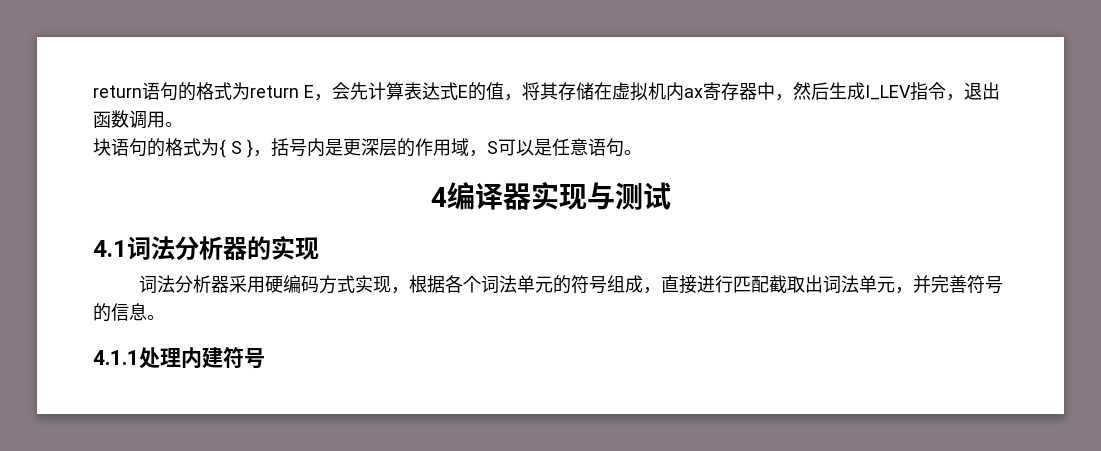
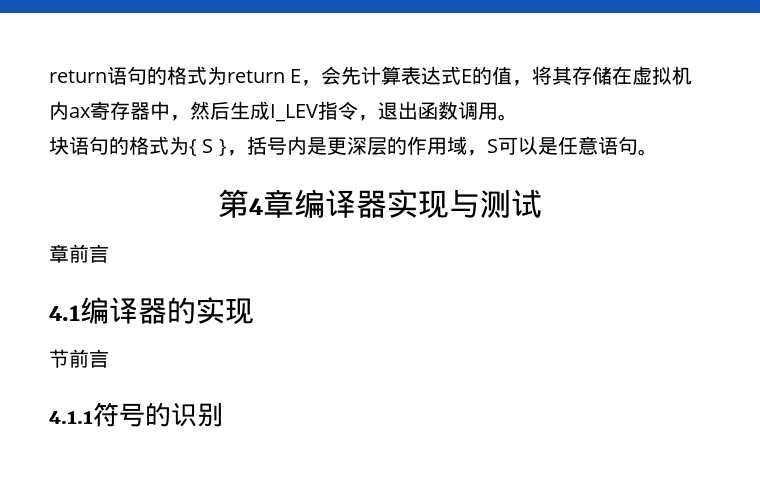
[430,187,447,207] 4 -> [218,189,294,218] 第4章
(671, 196) none -> [49,244,109,263] // 章前言
[127,236,223,261] 词法分析 -> [80,297,138,324] 编译
[139,275,1004,294] [93,303,165,322] [93,347,265,369] 词法分析器采用硬编码方式实现，根据各个词法单元的符号组成，直接进行匹配截取出词法单元，并完善符号的信息。 // 4.1.1处理内建符号 -> [49,349,109,368] [49,402,223,427] 节前言 // 4.1.1符号的识别

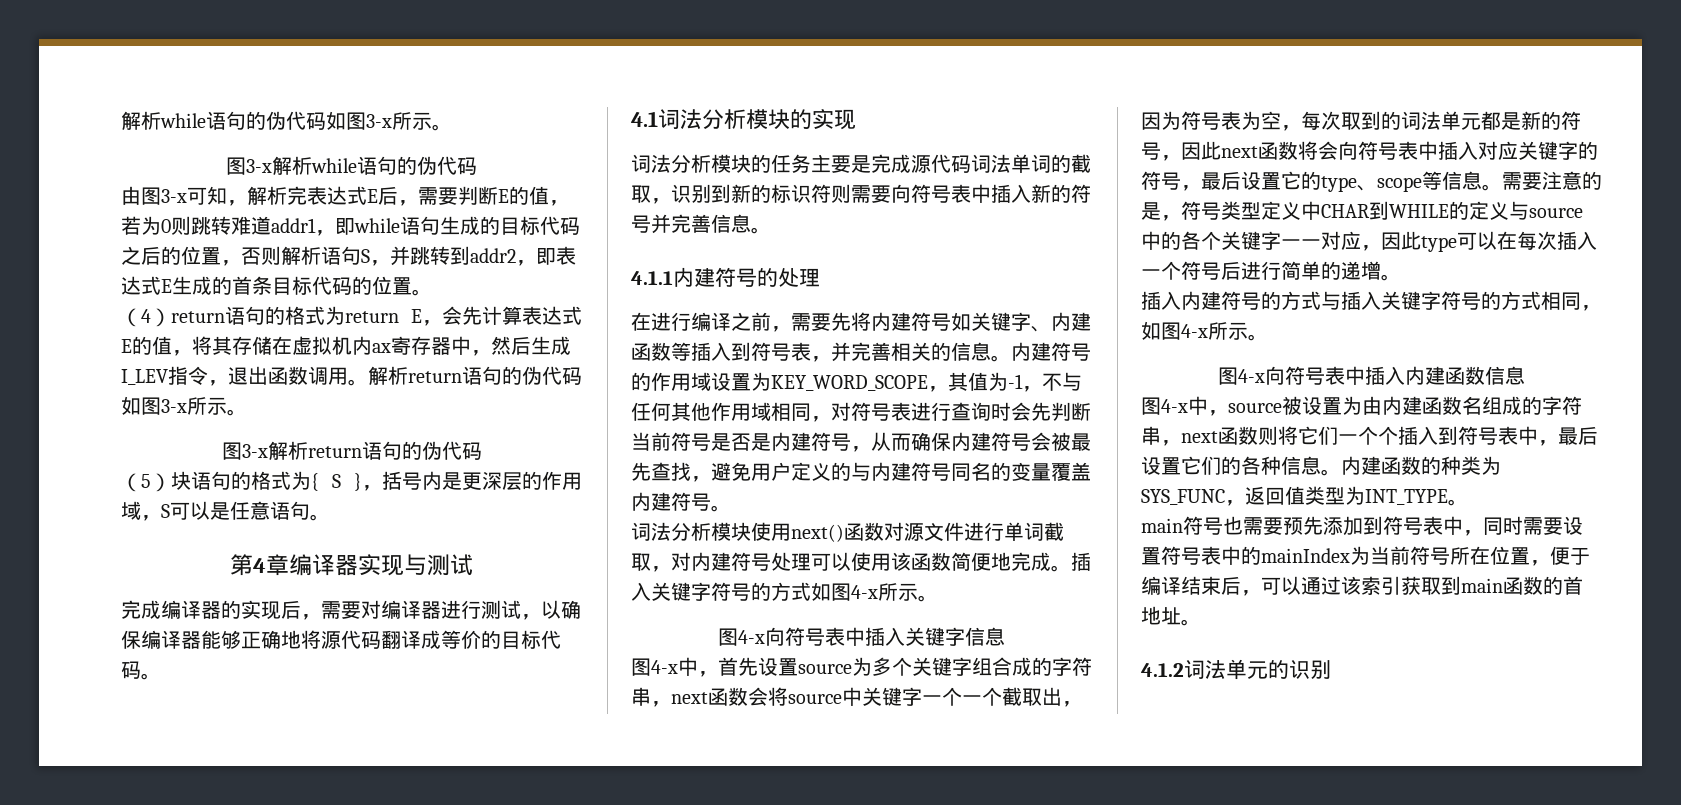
(49, 76) none -> [121,111,452,131] [226,156,477,175] [121,186,569,206] [121,216,580,236] [121,246,576,266] [121,276,432,296] [121,308,171,327] 解析while语句的伪代码如图3-x所示。 // 图3-x解析while语句的伪代码 // 由图3-x可知，解析完表达式E后，需要判断E的值，若为0则跳转难道addr1，即while语句生成的目标代码之后的位置，否则解析语句S，并跳转到addr2，即表达式E生成的首条目标代码的位置。 // （4）
(518, 117) // -> [368,366,582,385] [121,396,247,416] [221,441,482,460] [121,473,171,492] 解析return语句的伪代码如图3-x所示。 // 图3-x解析return语句的伪代码 // （5）
[49,244,109,263] [49,305,80,321] 章前言 // 4.1 -> [121,600,161,619] 完成
[49,349,109,368] [49,402,145,427] // 节前言 // 4.1.1符号 -> [281,600,581,620] [121,630,561,649] [121,661,161,680] [631,109,856,130] [631,154,1091,173] [631,184,1091,204] [631,214,771,234] [631,267,820,287] [631,312,1091,332] [631,342,1091,362] [631,372,1082,392] [631,402,1091,422] [631,432,1091,452] [631,462,1091,482] [631,492,731,512] [631,522,1064,542] [631,552,1091,572] [631,582,938,602] [718,627,1005,646] [631,657,1092,677] [631,687,1082,707] [1141,111,1581,131] [1141,141,1598,161] [1141,171,1602,192] [1141,201,1583,221] [1141,231,1597,252] [1141,261,1401,281] [1141,291,1601,311] [1141,321,1268,341] [1218,366,1525,385] [1141,396,1582,416] [1141,426,1598,446] [1141,456,1501,476] [1141,486,1468,506] [1141,516,1583,536] [1141,546,1590,566] [1141,576,1583,596] [1141,606,1201,626] [1141,659,1268,680] 后，需要对编译器进行测试，以确保编译器能够正确地将源代码翻译成等价的目标代码。 // 4.1词法分析模块的实现 // 词法分析模块的任务主要是完成源代码词法单词的截取，识别到新的标识符则需要向符号表中插入新的符号并完善信息。 // 4.1.1内建符号的处理 // 在进行编译之前，需要先将内建符号如关键字、内建函数等插入到符号表，并完善相关的信息。内建符号的作用域设置为KEY_WORD_SCOPE，其值为-1，不与任何其他作用域相同，对符号表进行查询时会先判断当前符号是否是内建符号，从而确保内建符号会被最先查找，避免用户定义的与内建符号同名的变量覆盖内建符号。 // 词法分析模块使用next()函数对源文件进行单词截取，对内建符号处理可以使用该函数简便地完成。插入关键字符号的方式如图4-x所示。 // 图4-x向符号表中插入关键字信息 // 图4-x中，首先设置source为多个关键字组合成的字符串，next函数会将source中关键字一个一个截取出，因为符号表为空，每次取到的词法单元都是新的符号，因此next函数将会向符号表中插入对应关键字的符号，最后设置它的type、scope等信息。需要注意的是，符号类型定义中CHAR到WHILE的定义与source中的各个关键字一一对应，因此type可以在每次插入一个符号后进行简单的递增。 // 插入内建符号的方式与插入关键字符号的方式相同，如图4-x所示。 // 图4-x向符号表中插入内建函数信息 // 图4-x中，source被设置为由内建函数名组成的字符串，next函数则将它们一个个插入到符号表中，最后设置它们的各种信息。内建函数的种类为SYS_FUNC，返回值类型为INT_TYPE。 // main符号也需要预先添加到符号表中，同时需要设置符号表中的mainIndex为当前符号所在位置，便于编译结束后，可以通过该索引获取到main函数的首地址。 // 4.1.2词法单元

